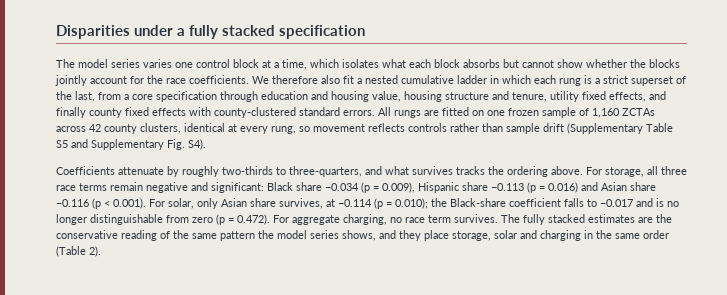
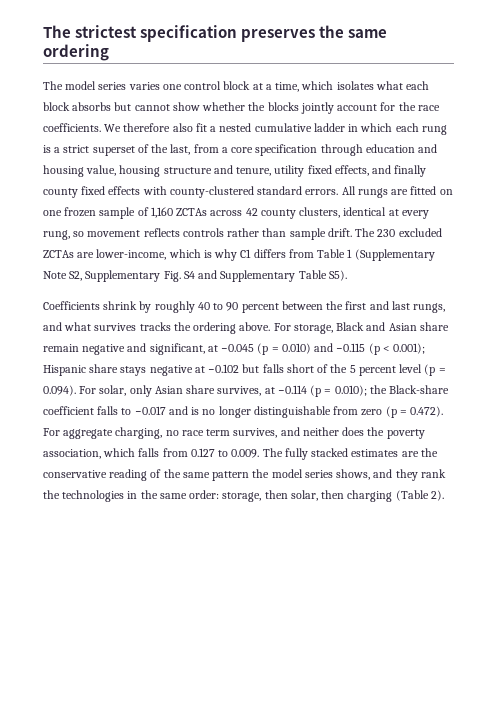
[56,25,366,39] Disparities under a fully stacked specification -> [43,25,388,42] [43,44,109,61] The strictest specification preserves the same ordering
[543,123,673,134] [56,139,206,150] drift (Supplementary Table S5 and Supplementary Fig. S4). -> [327,228,442,237] [43,249,435,261] [43,270,347,282] drift. The 230 excluded ZCTAs are lower-income, which is why C1 differs from Table 1 (Supplementary Note S2, Supplementary Fig. S4 and Supplementary Table S5).
[118,167,164,175] attenuate -> [103,301,138,310] shrink
[222,166,362,177] two-thirds to three-quarters, -> [197,301,446,313] 40 to 90 percent between the first and last rungs,
[647,166,687,175] [56,182,656,193] [56,198,146,209] all three race terms remain negative and significant: Black share −0.034 (p = 0.009), Hispanic share −0.113 (p = 0.016) and Asian share −0.116 (p < 0.001). -> [336,322,449,331] [43,343,426,355] [43,364,446,376] [43,385,76,396] Black and Asian share remain negative and significant, at −0.045 (p = 0.010) and −0.115 (p < 0.001); Hispanic share stays negative at −0.102 but falls short of the 5 percent level (p = 0.094).
[454,214,498,223] survives. -> [233,427,425,439] [43,448,260,459] survives, and neither does the poverty association, which falls from 0.127 to 0.009.
[424,230,669,241] place storage, solar and charging in the same order -> [420,469,446,478] [43,490,393,502] rank the technologies in the same order: storage, then solar, then charging

